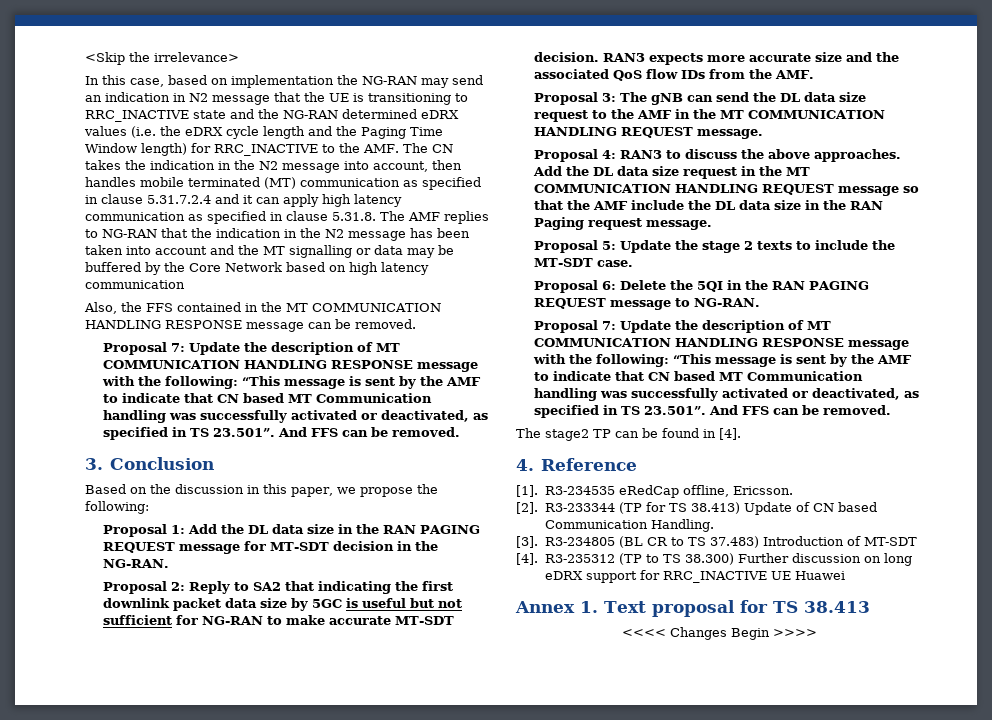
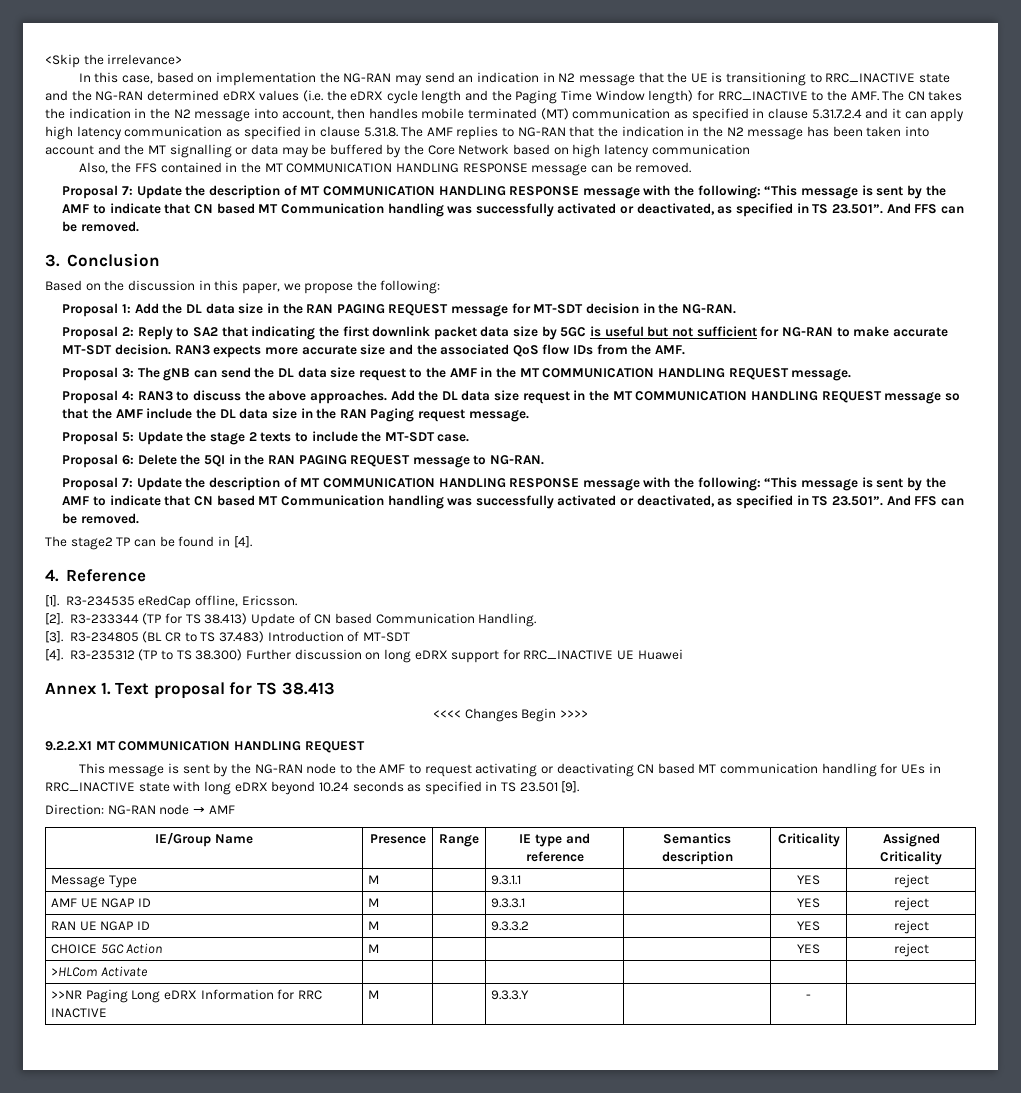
(817, 633) none -> [45,741,365,753] [78,763,941,777] [45,781,580,795] [45,804,235,815] [155,832,253,847] [369,834,426,844] [439,834,479,847] [519,833,590,847] [525,851,584,862] [663,833,731,844] [661,851,733,865] [777,833,840,847] [882,833,940,847] [880,851,942,865] [51,875,137,888] [368,875,380,884] [491,875,522,885] [797,875,820,885] [893,874,929,888] [51,898,152,908] [368,898,380,907] [491,898,526,908] [797,898,820,908] [893,897,929,911] [51,921,151,931] [368,921,380,930] [491,921,530,931] [797,921,820,931] [893,920,929,934] [51,943,163,954] [368,944,380,953] [797,944,820,954] [893,943,929,957] [51,966,148,977] [51,989,322,1003] [51,1008,108,1018] [368,990,380,999] [491,990,530,1000] [806,994,811,999] // 9.2.2.X1 MT COMMUNICATION HANDLING REQUEST // This message is sent by the NG-RAN node to the AMF to request activating or deactivating CN based MT communication handling for UEs in RRC_INACTIVE state with long eDRX beyond 10.24 seconds as specified in TS 23.501 [9]. // Direction: NG-RAN node → AMF // IE/Group Name | Presence | Range | IE type and reference | Semantics description | Criticality | Assigned Criticality // Message Type | M | | 9.3.1.1 | | YES | reject // AMF UE NGAP ID | M | | 9.3.3.1 | | YES | reject // RAN UE NGAP ID | M | | 9.3.3.2 | | YES | reject // CHOICE 5GC Action | M | | | | YES | reject // >HLCom Activate | | | | | | // >>NR Paging Long eDRX Information for RRC INACTIVE | M | | 9.3.3.Y | | - |

